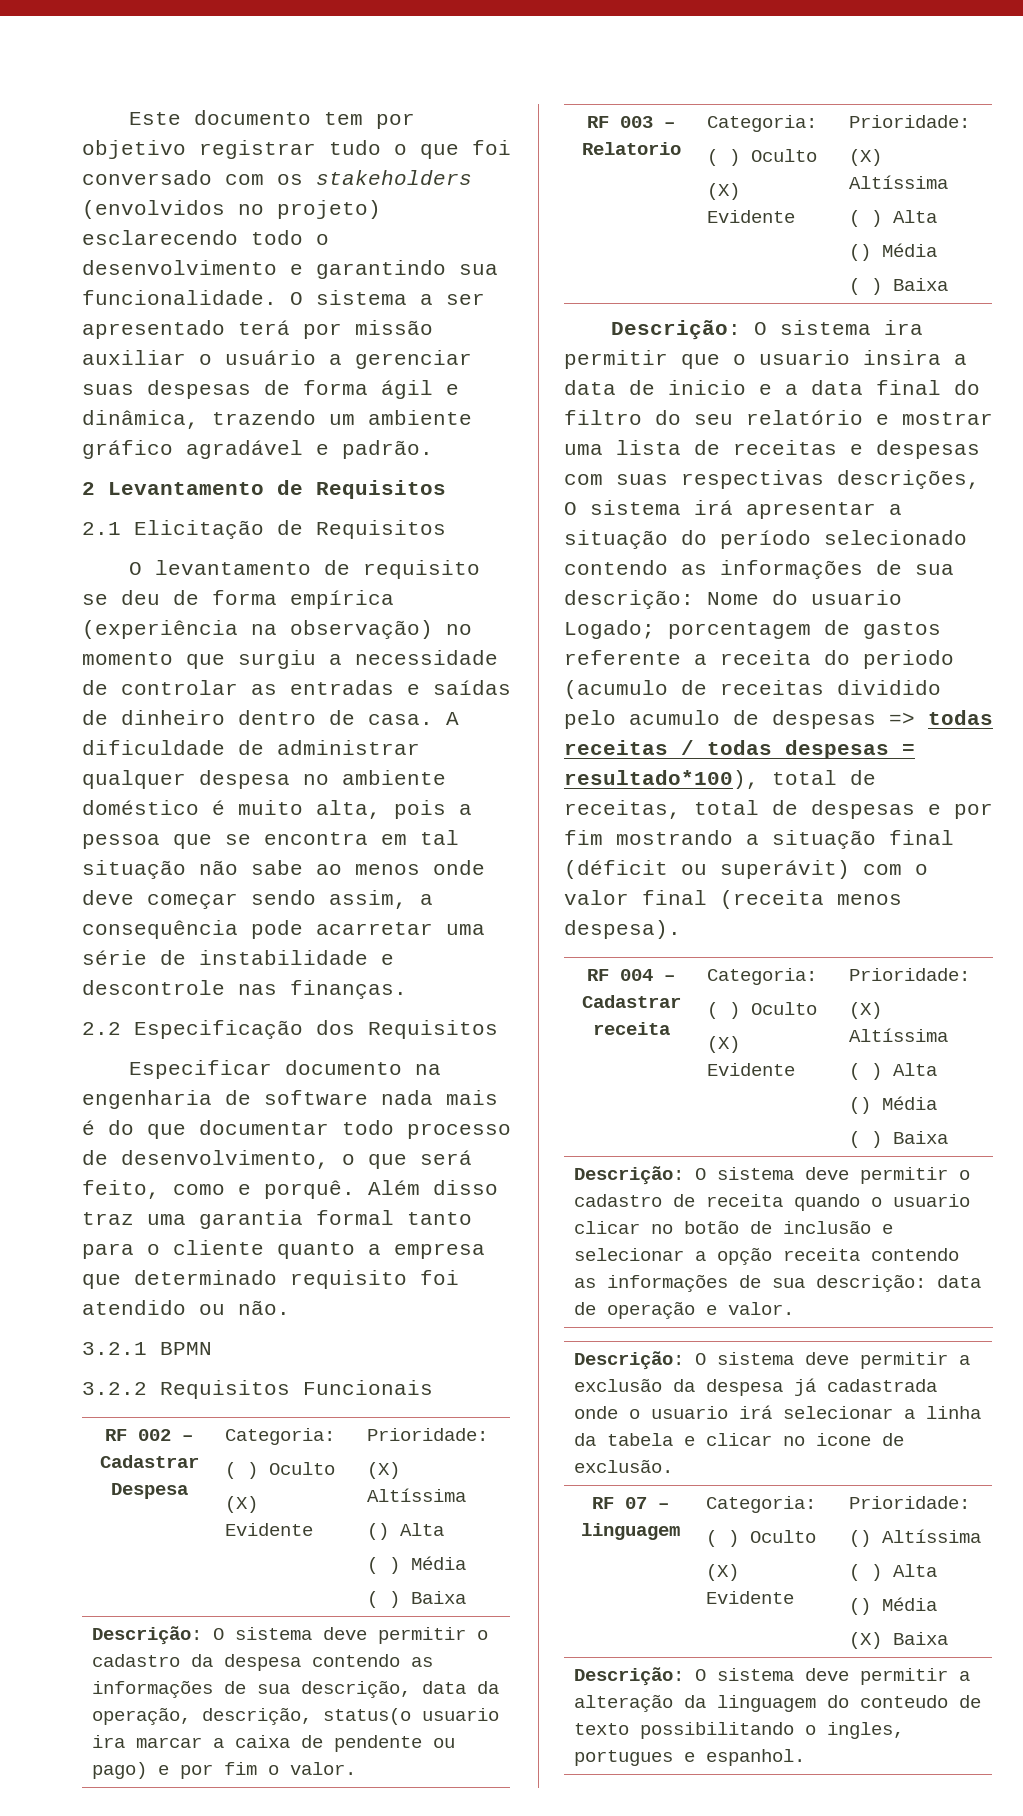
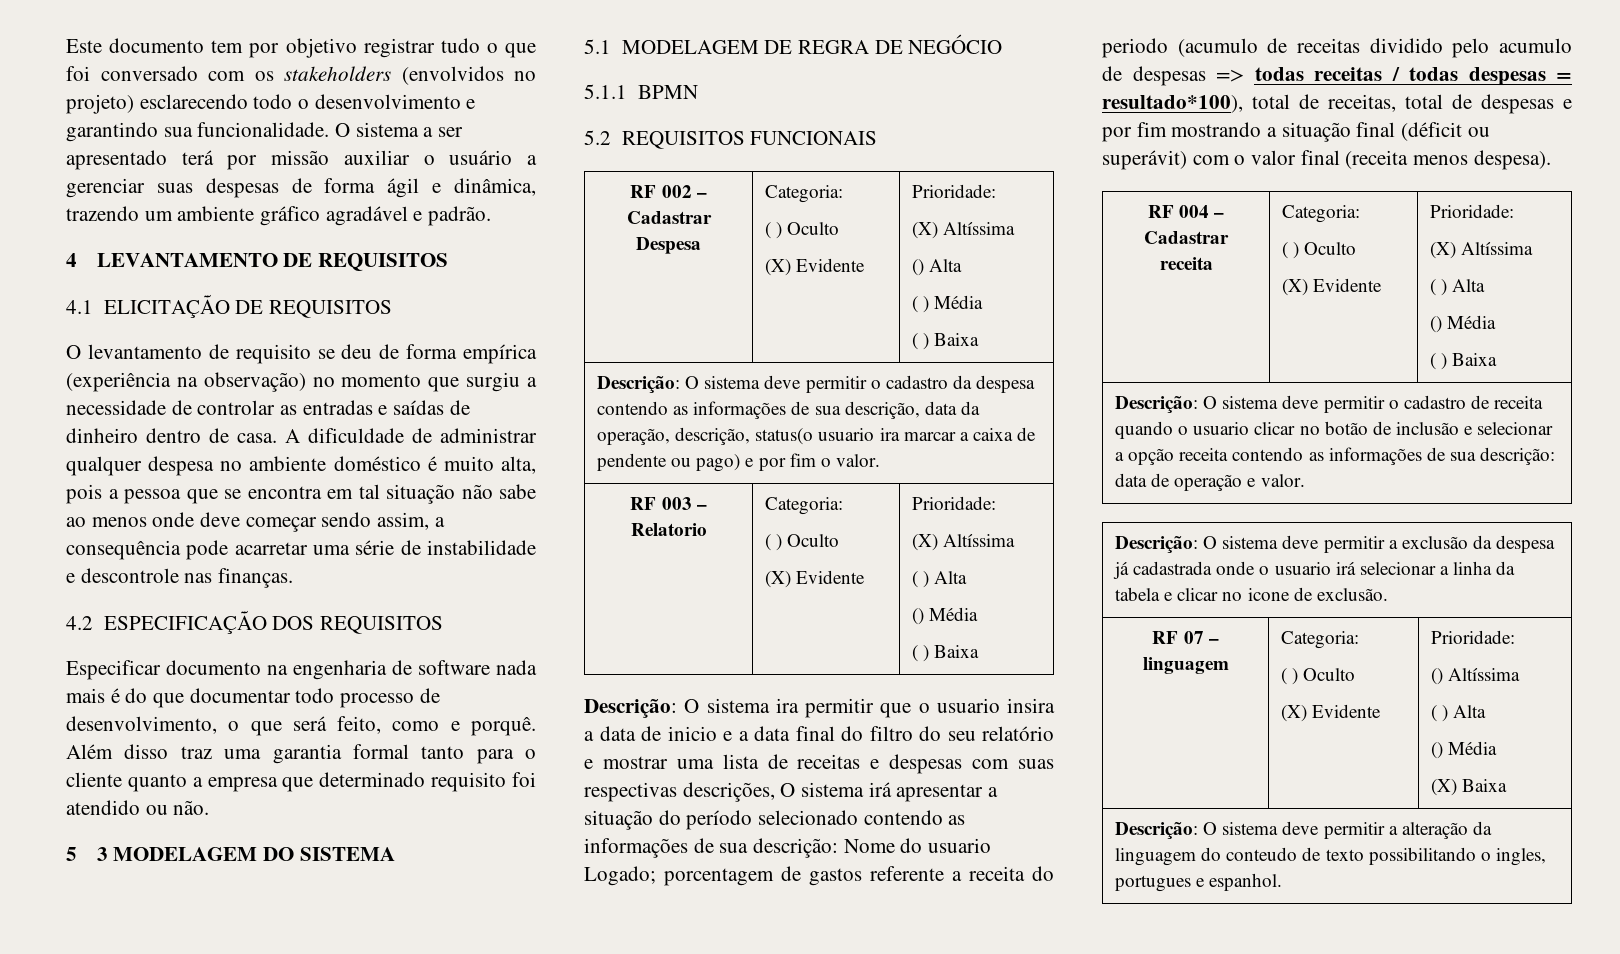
[82,480,446,499] [82,520,446,539] 2 Levantamento de Requisitos // 2.1 Elicitação de Requisitos -> [66,253,449,271] [66,294,392,318] 4 LEVANTAMENTO DE REQUISITOS // 4.1 ELICITAÇÃO DE REQUISITOS
[82,1020,498,1039] 2.2 Especificação dos Requisitos -> [66,610,443,634] 4.2 ESPECIFICAÇÃO DOS REQUISITOS
[82,1342,212,1355] [82,1380,433,1399] 3.2.1 BPMN // 3.2.2 Requisitos Funcionais -> [66,847,395,861] [584,34,1003,54] [584,84,698,99] [584,130,878,149] 5 3 MODELAGEM DO SISTEMA // 5.1 MODELAGEM DE REGRA DE NEGÓCIO // 5.1.1 BPMN // 5.2 REQUISITOS FUNCIONAIS

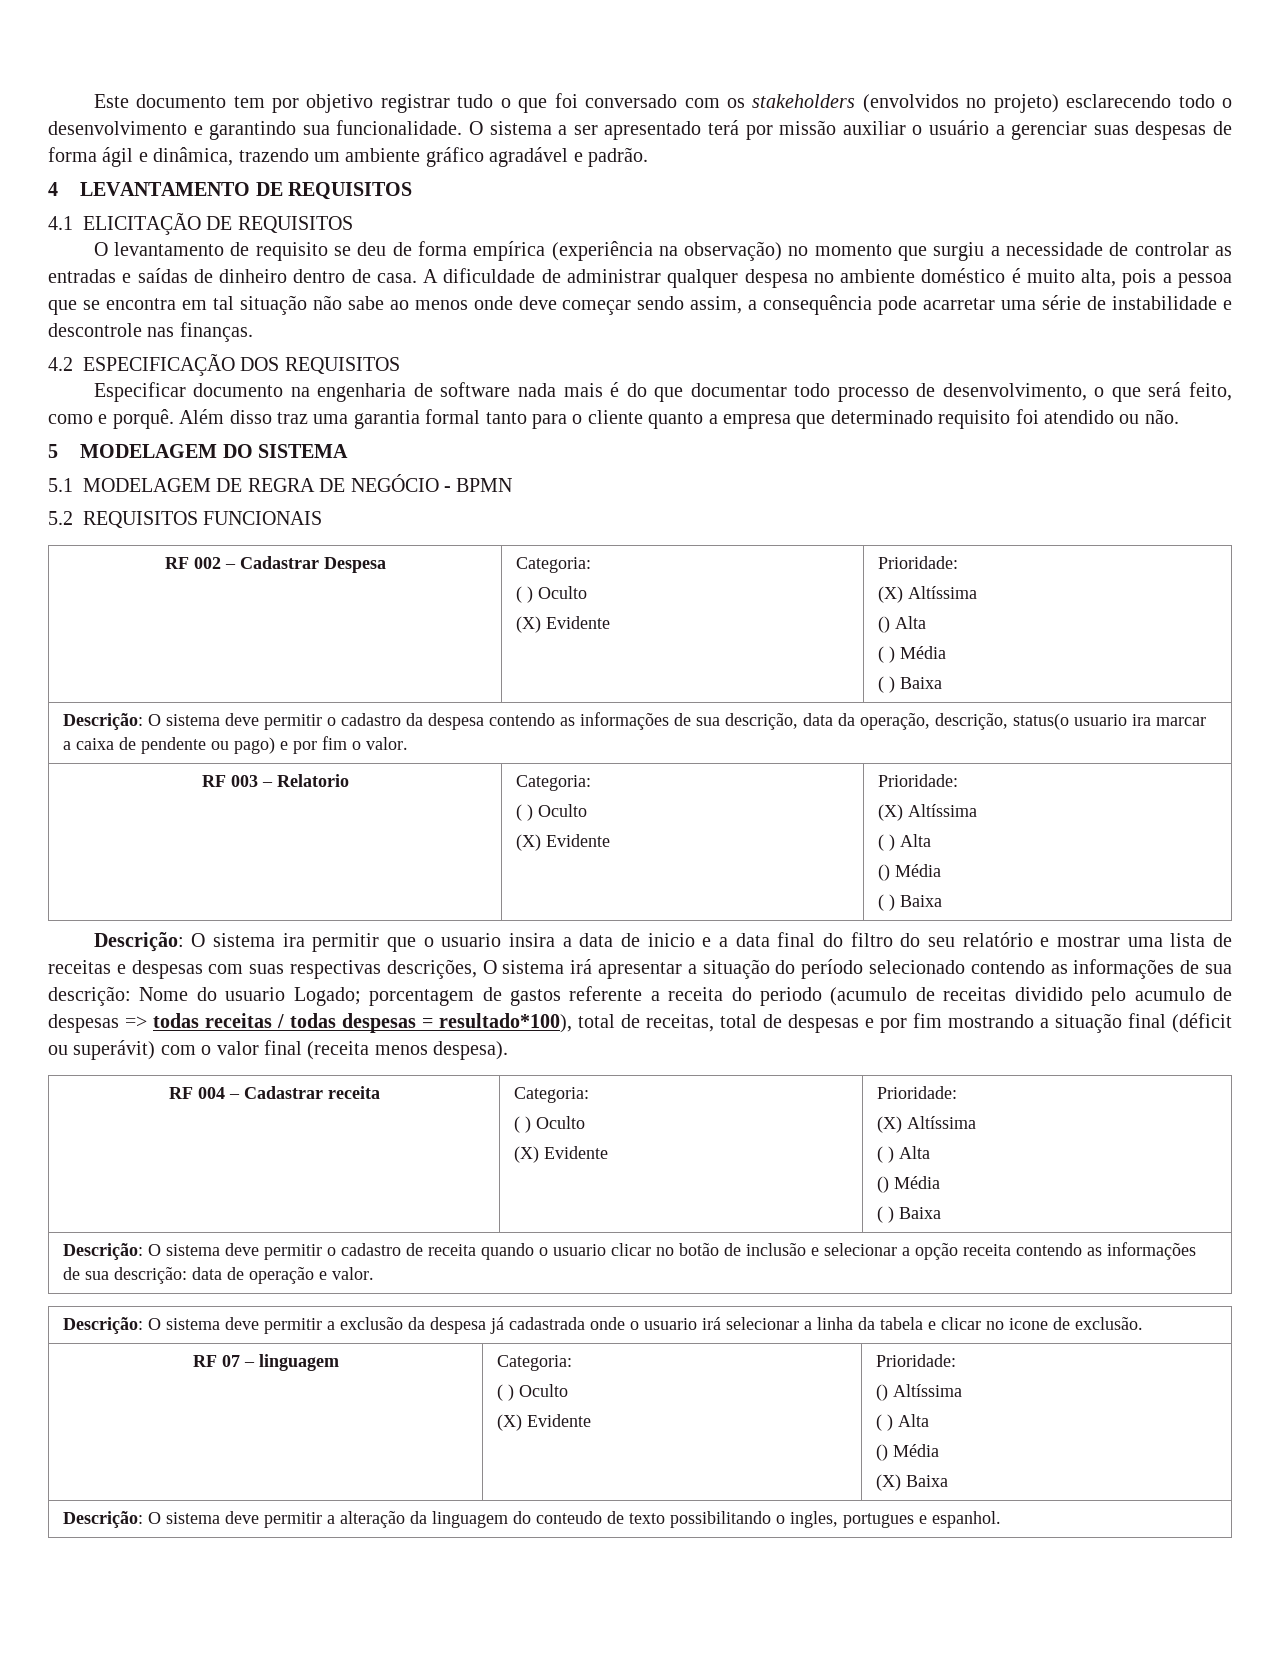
[96,847,108,861] 3 -> (58, 451) none
[584,84,627,99] // 5.1.1 -> [443,486,451,492] -

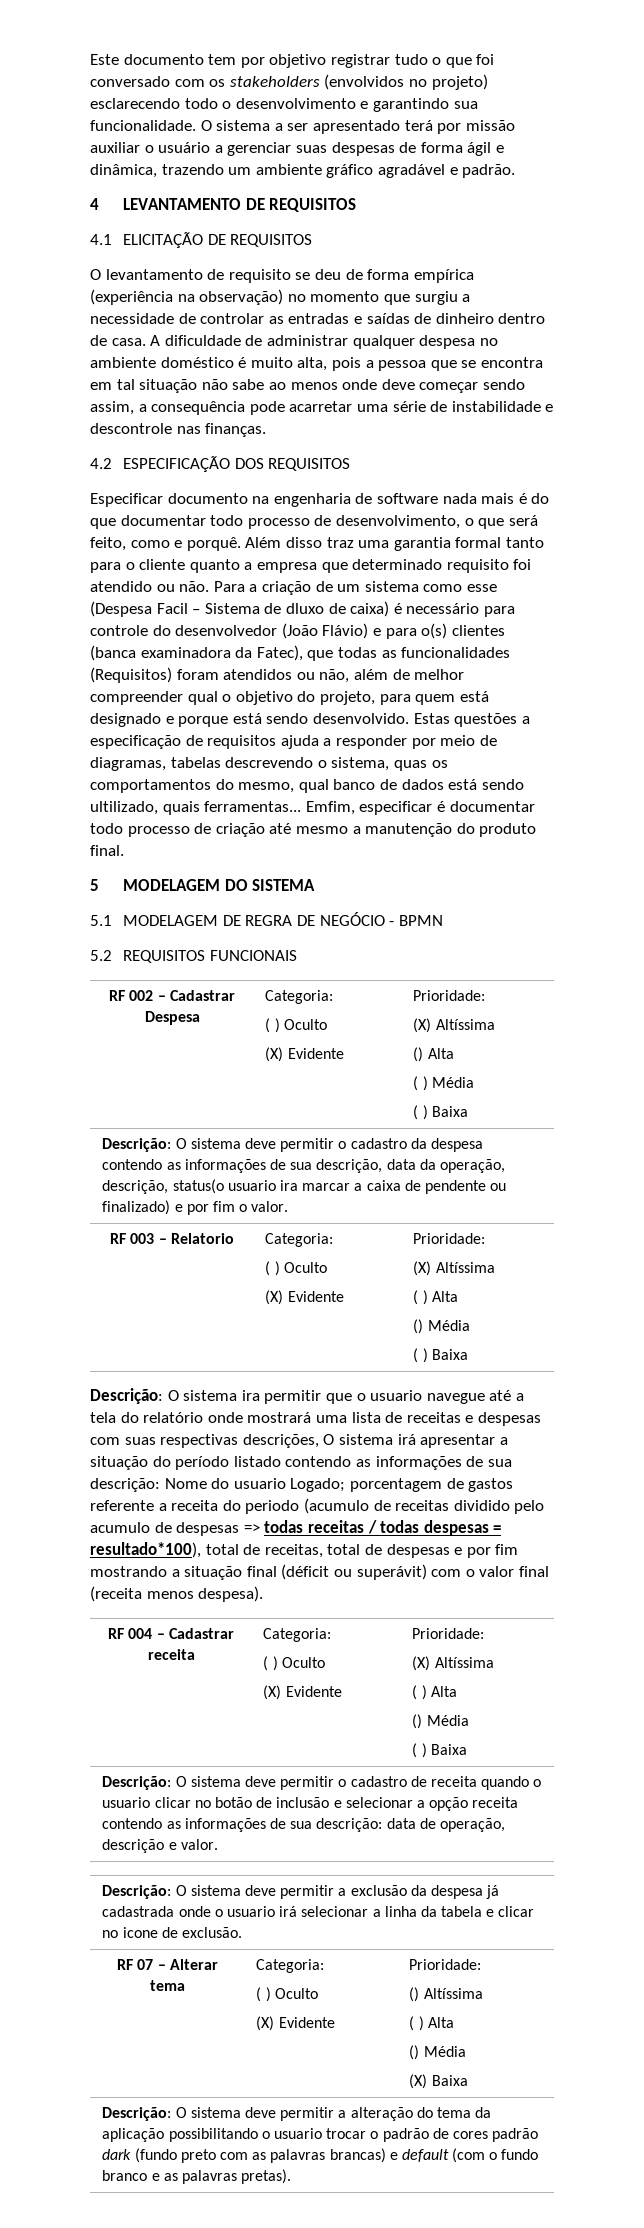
(1179, 416) none -> [213,581,497,595] [90,601,515,617] [90,623,505,639] [90,645,511,661] [90,667,465,683] [90,691,489,705] [90,713,530,727] [90,735,497,749] [90,757,448,771] [90,779,524,793] [90,801,535,815] [90,823,537,837] [90,845,124,856] Para a criação de um sistema como esse (Despesa Facil – Sistema de dluxo de caixa) é necessário para controle do desenvolvedor (João Flávio) e para o(s) clientes (banca examinadora da Fatec), que todas as funcionalidades (Requisitos) foram atendidos ou não, além de melhor compreender qual o objetivo do projeto, para quem está designado e porque está sendo desenvolvido. Estas questões a especificação de requisitos ajuda a responder por meio de diagramas, tabelas descrevendo o sistema, quas os comportamentos do mesmo, qual banco de dados está sendo ultilizado, quais ferramentas... Emfim, especificar é documentar todo processo de criação até mesmo a manutenção do produto final.
[233,737,275,754] pago) -> [102,1200,171,1215] finalizado)
[509,932,1121,947] insira a data de inicio e a data final do filtro do seu relatório e mostrar -> [426,1390,524,1404] [90,1412,312,1423] navegue até a tela do relatório onde mostrará
[868,960,965,974] selecionado -> [233,1456,281,1467] listado
[248,1267,314,1284] operação -> [439,1818,505,1832] [102,1839,165,1853] operação, descrição
[258,1354,339,1371] linguagem -> [169,1959,218,1970] [150,1980,185,1991] Alterar tema
[409,1511,1001,1528] da linguagem do conteudo de texto possibilitando o ingles, portugues e espanhol. -> [416,2107,492,2118] [102,2128,539,2142] [102,2148,539,2163] [102,2169,292,2184] do tema da aplicação possibilitando o usuario trocar o padrão de cores padrão dark (fundo preto com as palavras brancas) e default (com o fundo branco e as palavras pretas).

